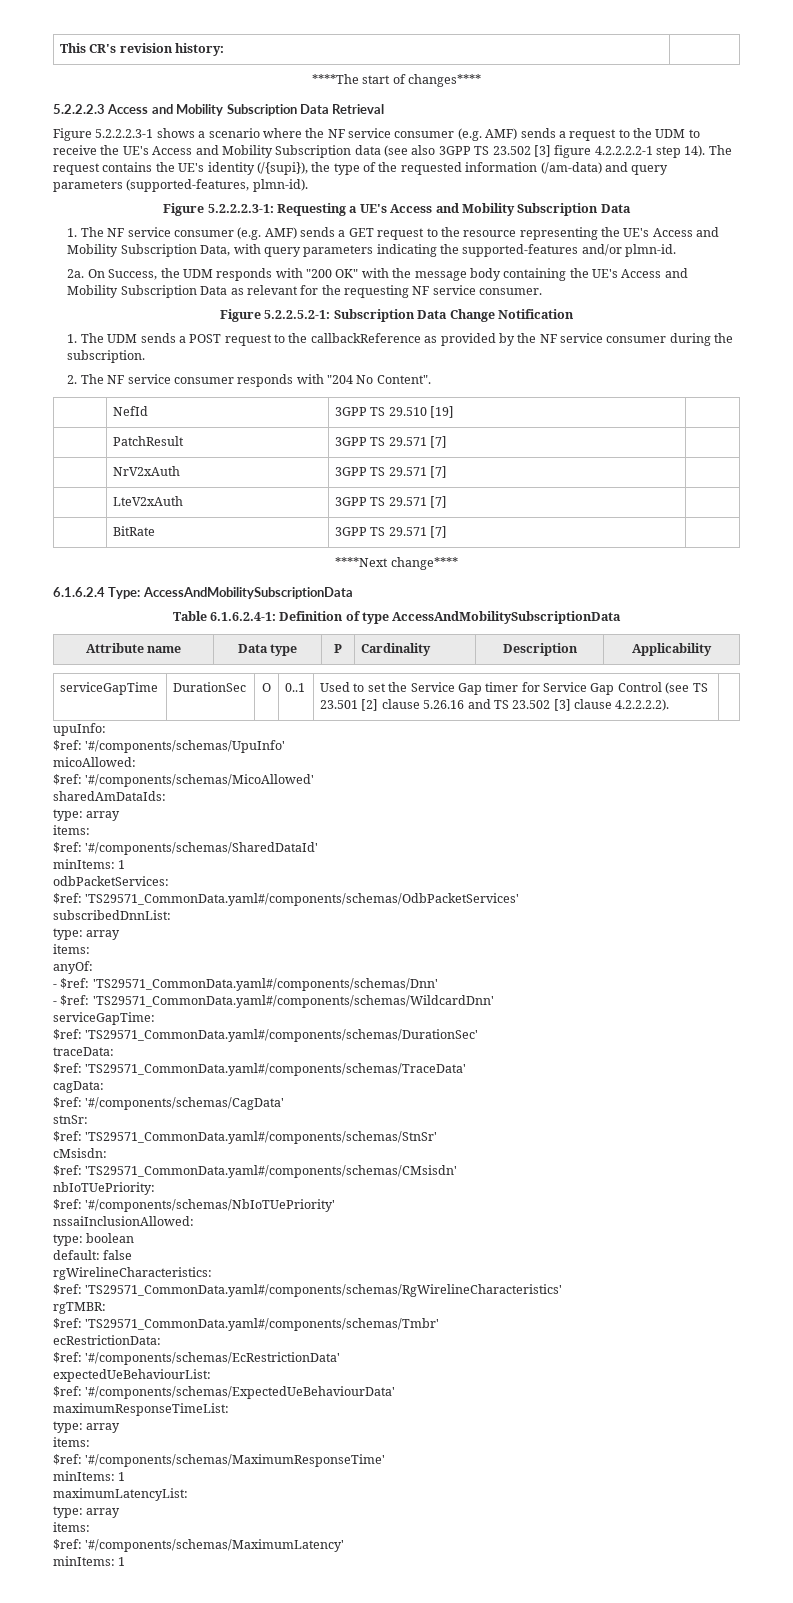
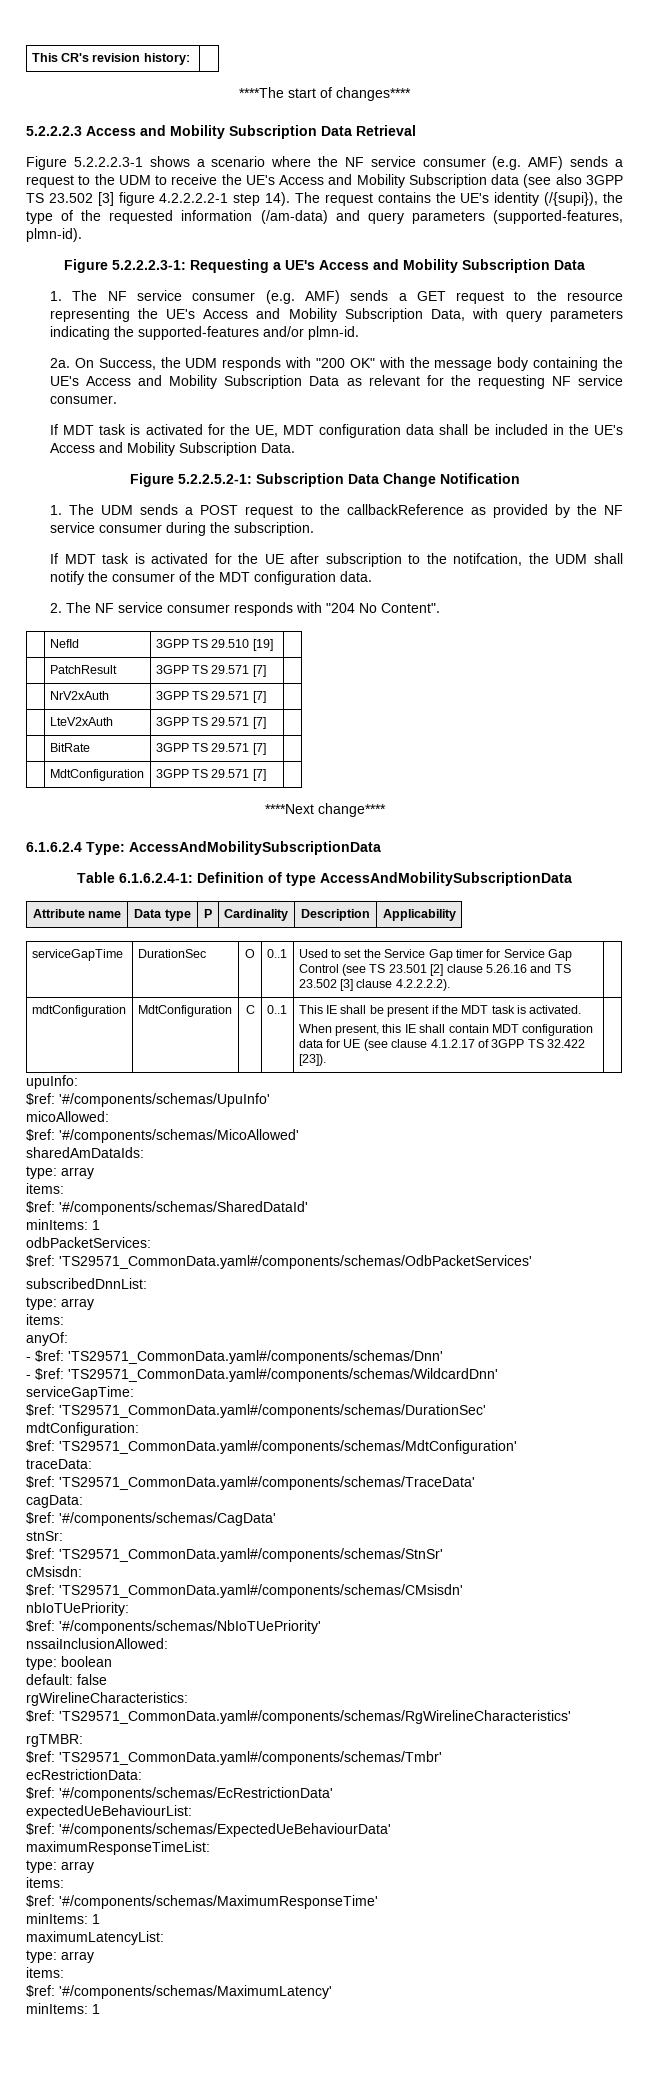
(543, 291) none -> [50,424,623,438] [50,442,296,456] // If MDT task is activated for the UE, MDT configuration data shall be included in the UE's Access and Mobility Subscription Data.
(146, 356) none -> [50,553,623,567] [50,571,373,585] // If MDT task is activated for the UE after subscription to the notifcation, the UDM shall notify the consumer of the MDT configuration data.
(448, 532) none -> [49,769,144,781] [155,769,266,781] // | MdtConfiguration | 3GPP TS 29.571 [7] |
(670, 705) none -> [31,1005,126,1017] [137,1005,232,1017] [245,1005,255,1014] [266,1005,287,1014] [298,1005,582,1017] [298,1024,594,1036] [298,1039,586,1051] [298,1054,326,1066] // mdtConfiguration | MdtConfiguration | C | 0..1 | This IE shall be present if the MDT task is activated. // When present, this IE shall contain MDT configuration data for UE (see clause 4.1.2.17 of 3GPP TS 32.422 [23]). |
(479, 1035) none -> [26,1422,139,1436] [26,1440,517,1454] // mdtConfiguration: // $ref: 'TS29571_CommonData.yaml#/components/schemas/MdtConfiguration'

